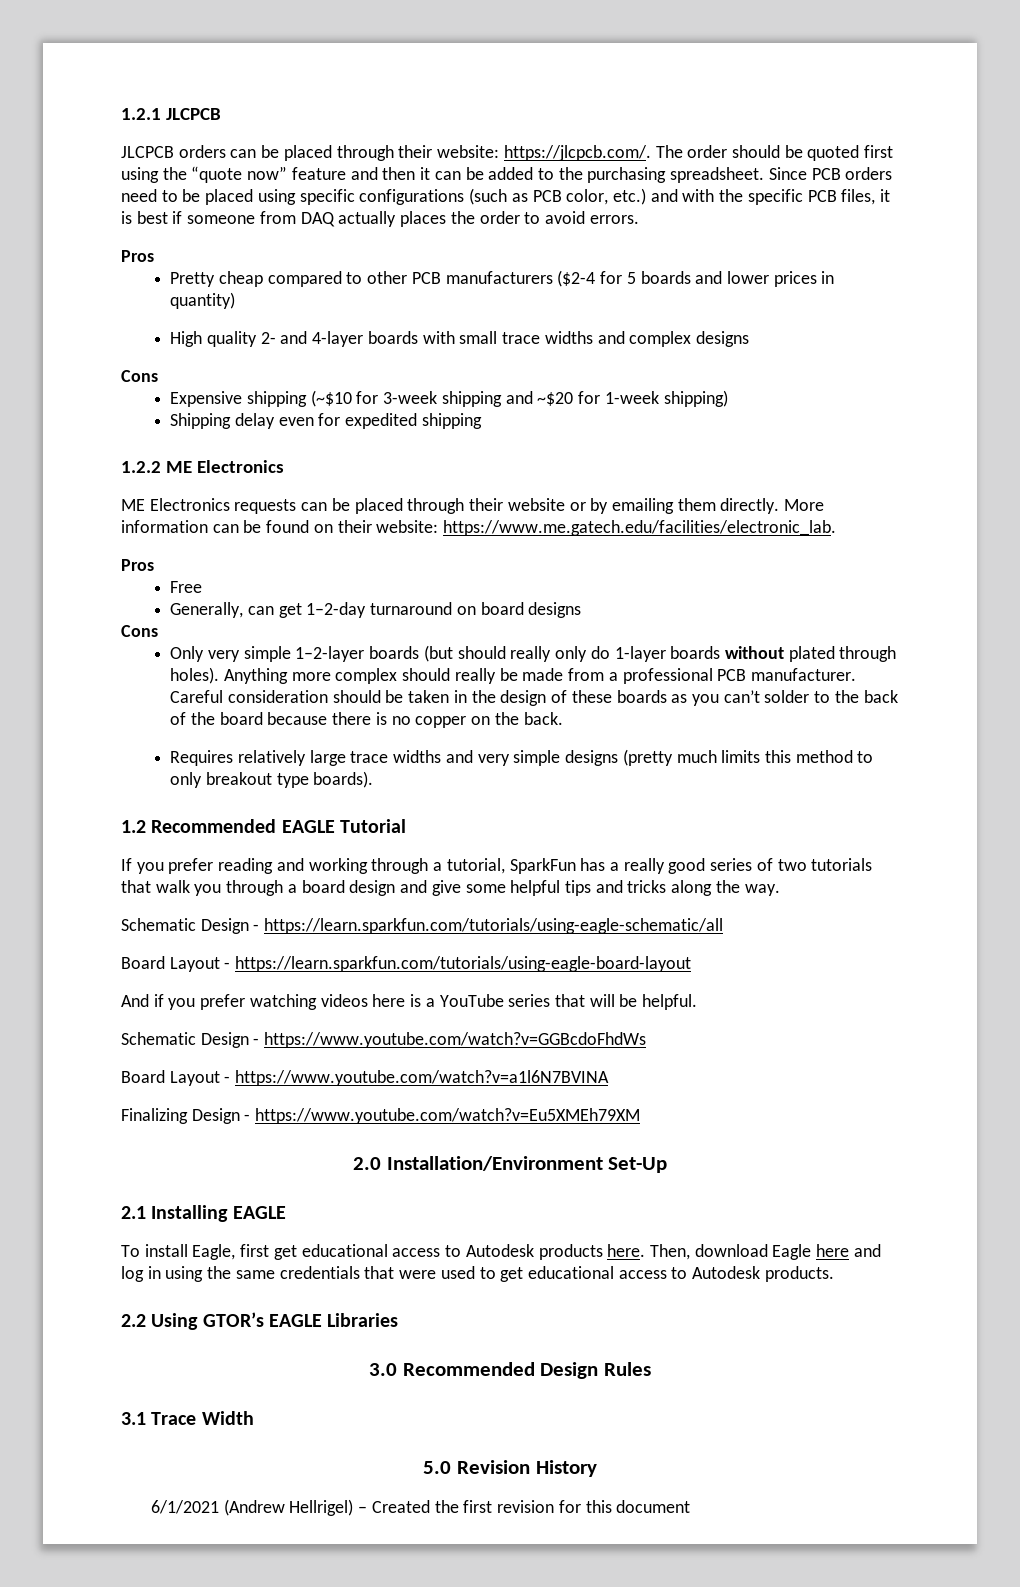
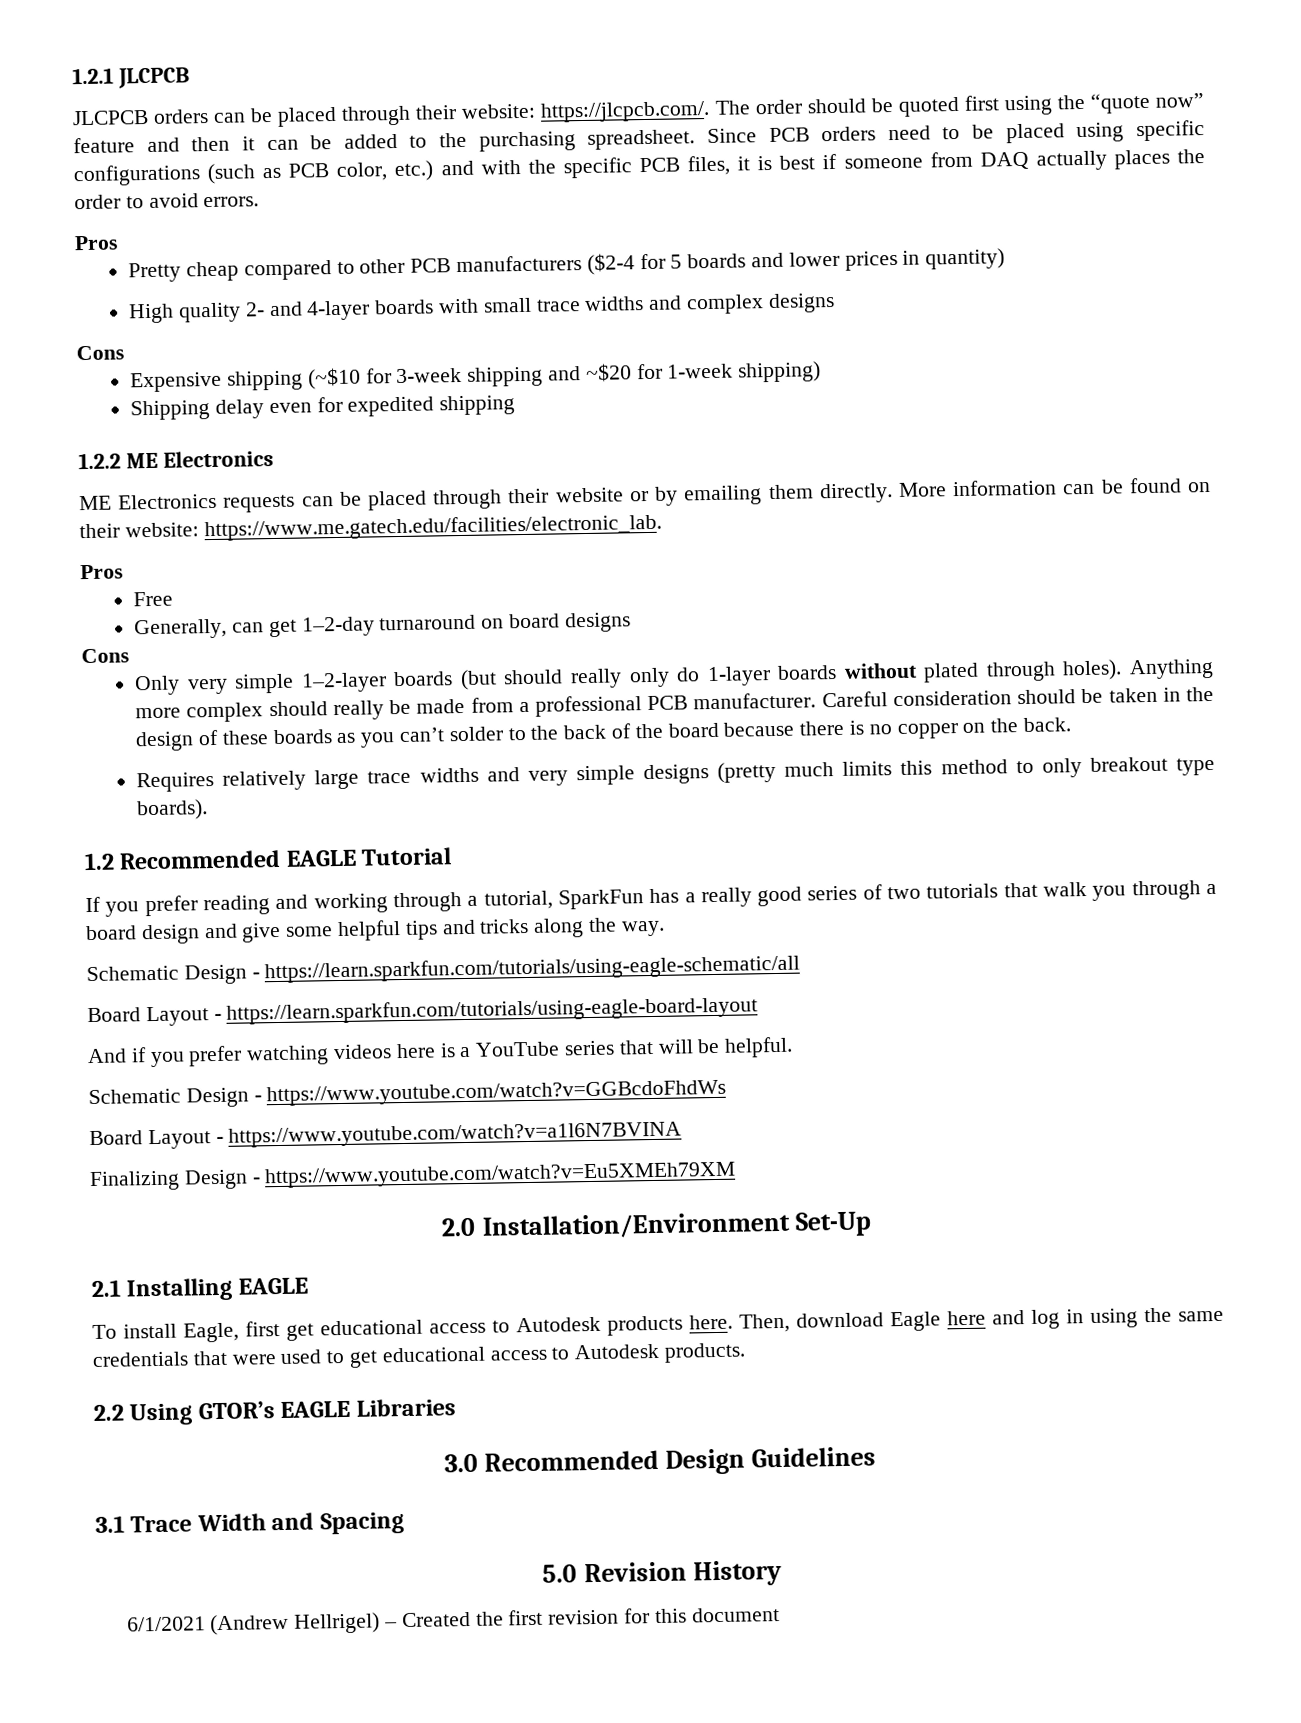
[603,1362,651,1376] Rules -> [751,1446,877,1468] Guidelines
(254, 1418) none -> [271,1512,404,1535] and Spacing

